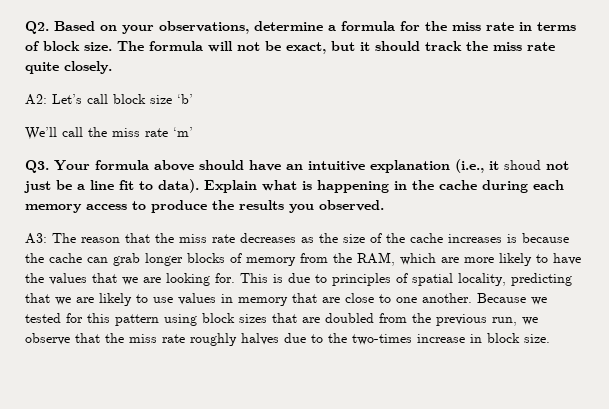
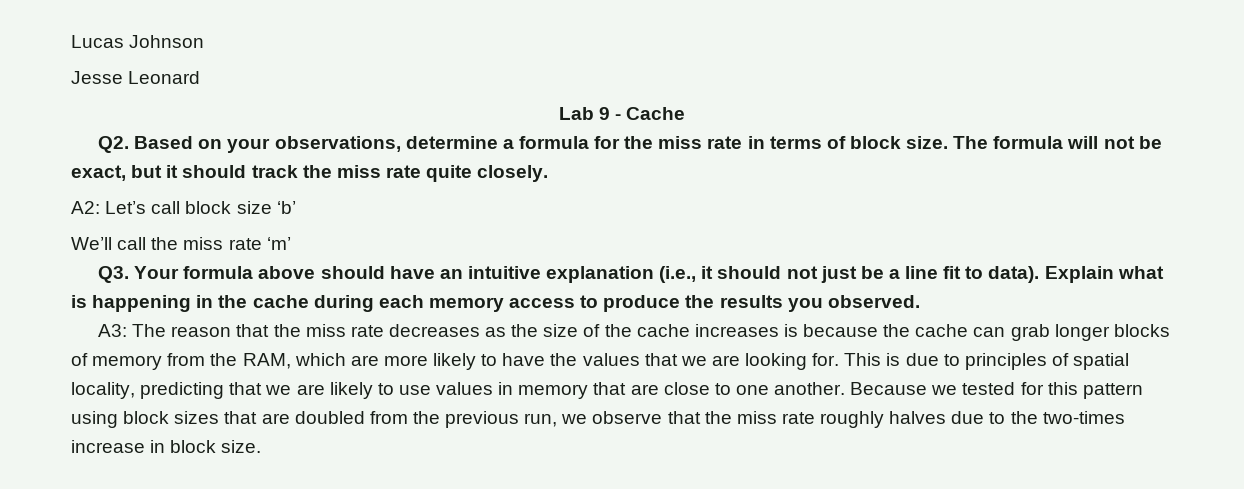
(25, 27) none -> [71,35,205,48] [71,71,201,84] [558,107,686,120] Lucas Johnson // Jesse Leonard // Lab 9 - Cache //
[504,160,541,170] shoud -> [717,266,782,279] should

